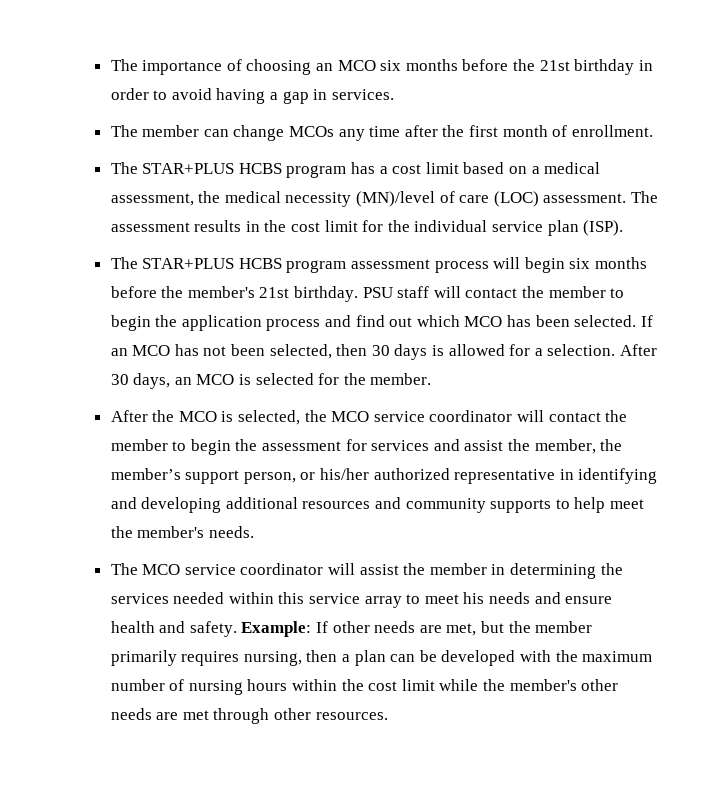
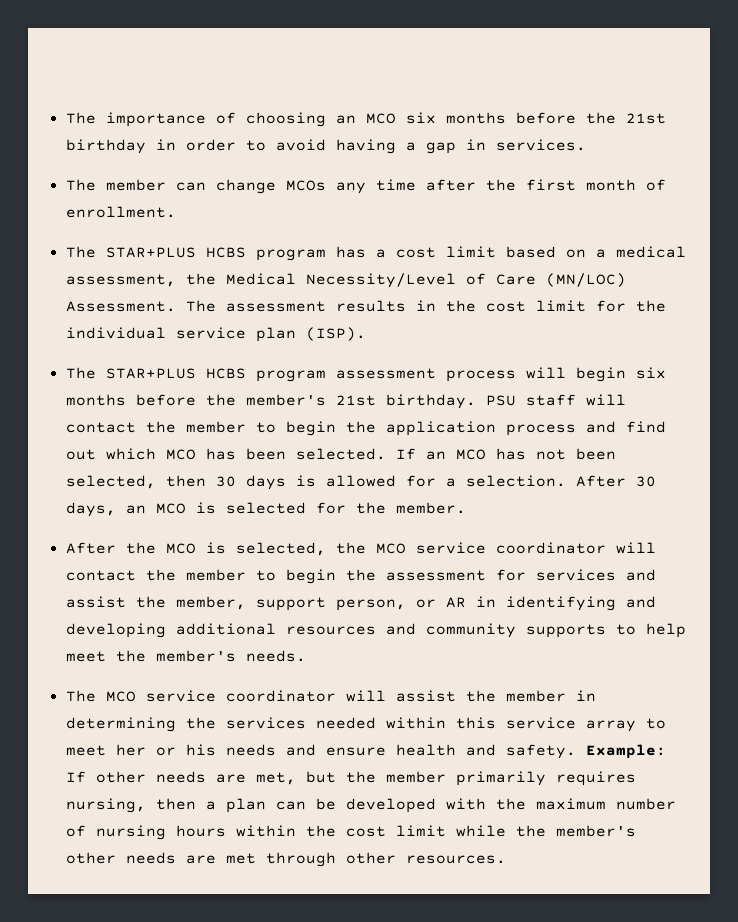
[224,191,627,207] medical necessity (MN)/level of care (LOC) assessment. -> [225,273,626,288] [65,301,176,312] Medical Necessity/Level of Care (MN/LOC) Assessment.
[600,439,623,451] [110,468,181,480] the member’s -> (246, 603) none
[320,468,556,484] his/her authorized representative -> [445,597,466,608] AR
(459, 599) none -> [115,744,176,756] her or

